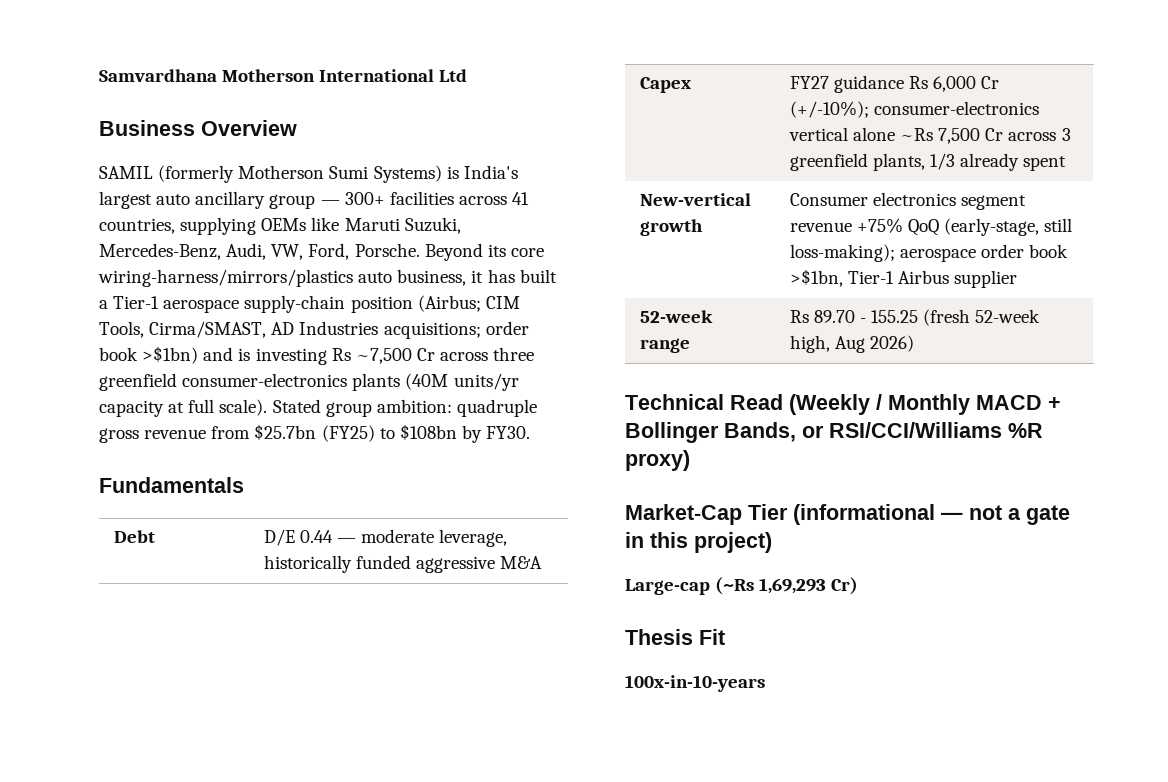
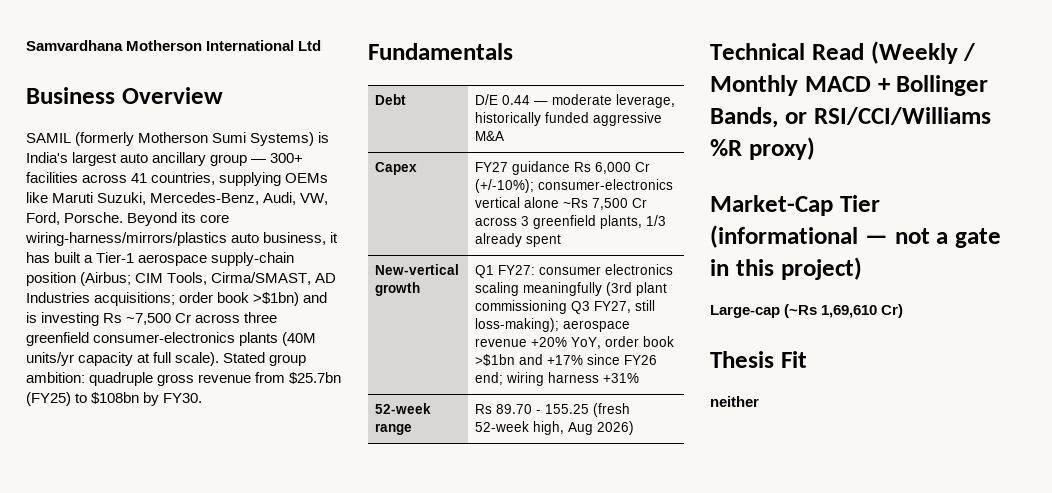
[789,192,1027,210] [789,218,1073,236] [789,244,1069,262] [789,269,1018,288] Consumer electronics segment revenue +75% QoQ (early-stage, still loss-making); aerospace order book >$1bn, Tier-1 Airbus supplier -> [474,264,673,278] [474,282,667,296] [474,300,655,314] [474,318,630,332] [474,336,674,349] [474,354,657,366] [474,372,639,386] Q1 FY27: consumer electronics scaling meaningfully (3rd plant commissioning Q3 FY27, still loss-making); aerospace revenue +20% YoY, order book >$1bn and +17% since FY26 end; wiring harness +31%
[759,578,827,594] 1,69,293 -> [821,305,878,318] 1,69,610
[625,675,765,692] 100x-in-10-years -> [710,396,759,407] neither

